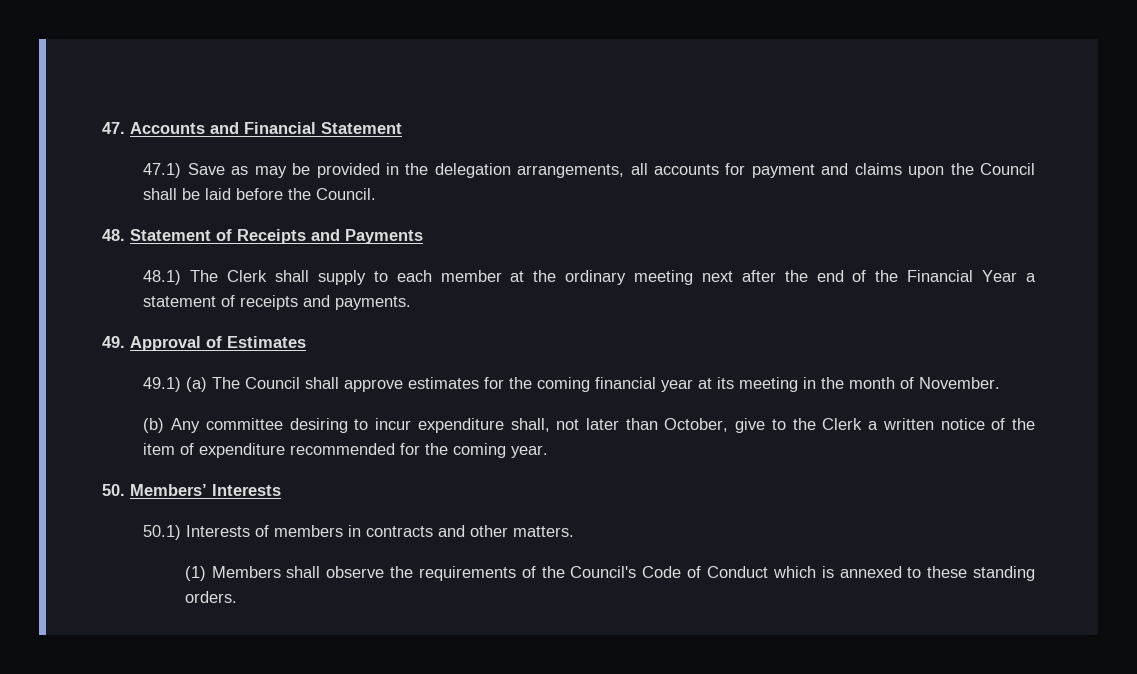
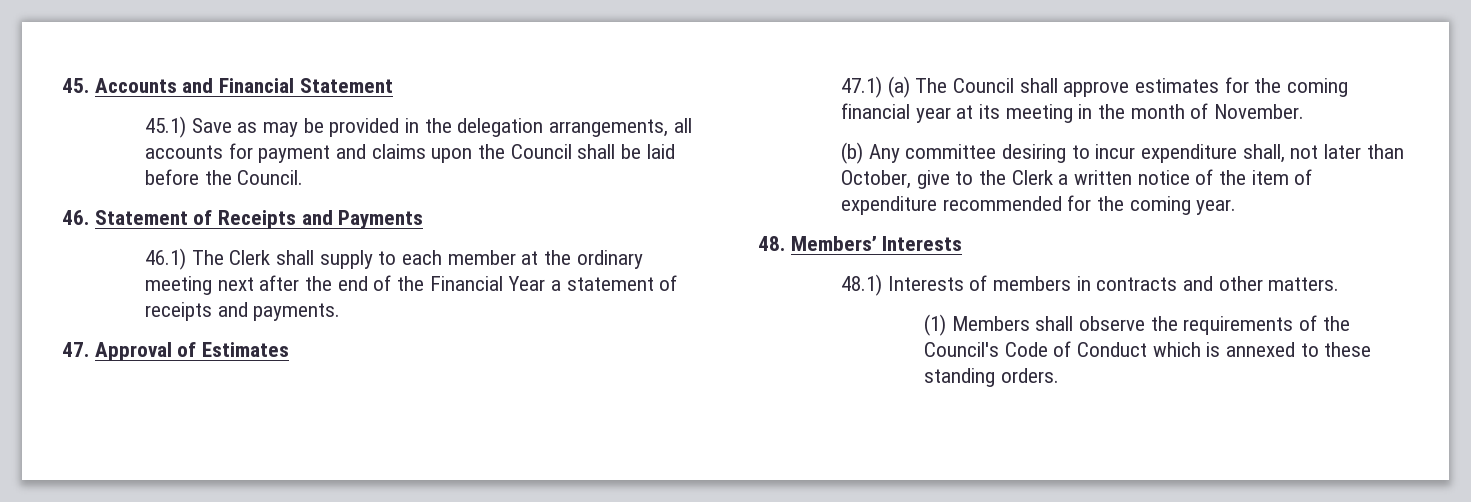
[102,122,125,134] 47. -> [62,78,89,93] 45.
[143,163,182,178] 47.1) -> [145,116,187,138] 45.1)
[102,229,125,241] 48. -> [62,210,89,225] 46.
[143,270,182,285] 48.1) -> [145,248,187,270] 46.1)
[102,336,125,348] 49. -> [62,342,89,357] 47.
[143,377,182,392] 49.1) -> [841,76,883,98] 47.1)
[102,484,125,496] 50. -> [758,236,785,251] 48.
[143,525,182,540] 50.1) -> [841,274,883,296] 48.1)

